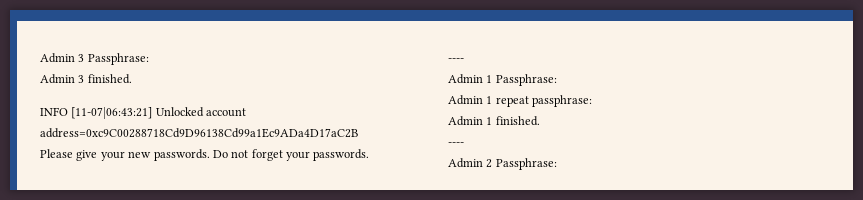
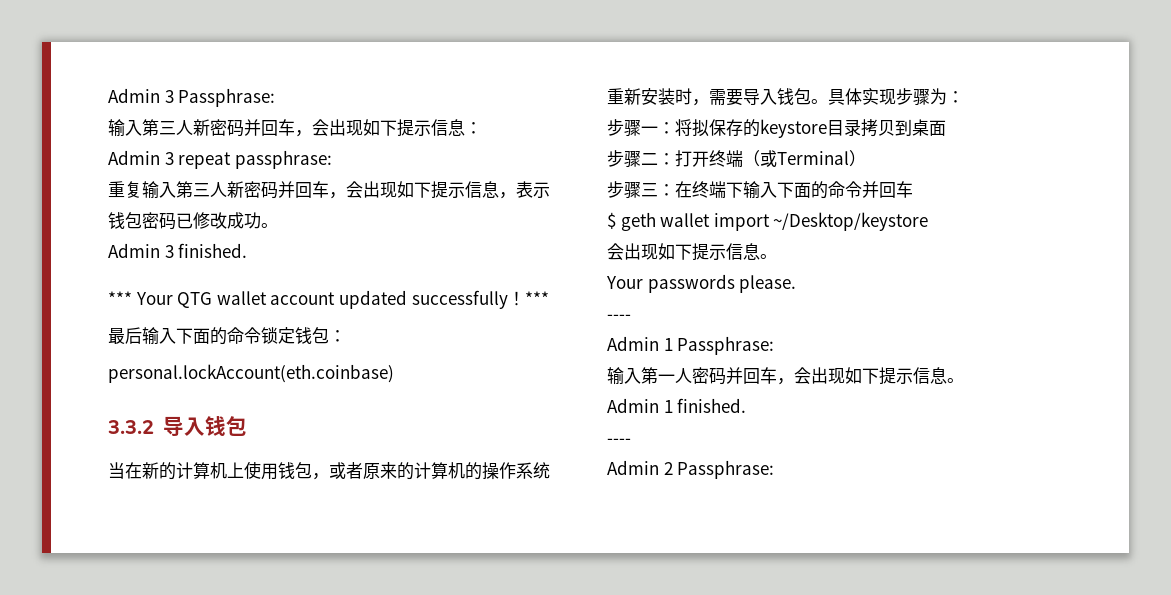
[40,74,132,84] [40,107,247,119] [40,128,358,138] [40,149,370,161] [448,58,464,62] [448,74,557,86] [448,95,593,107] Admin 3 finished. // INFO [11-07|06:43:21] Unlocked account address=0xc9C00288718Cd9D96138Cd99a1Ec9ADa4D17aC2B // Please give your new passwords. Do not forget your passwords. // ---- // Admin 1 Passphrase: // Admin 1 repeat passphrase: -> [108,119,482,137] [108,150,332,169] [108,181,550,199] [108,212,278,230] [108,243,248,258] [108,290,549,309] [108,327,346,345] [108,364,394,383] [107,416,247,436] [108,461,550,480] [607,88,964,106] [607,119,946,138] [607,150,866,168] [607,181,913,199] [607,212,929,231] [607,243,777,261] [606,274,797,293] [607,314,631,320] [607,336,775,355] [607,367,964,385] 输入第三人新密码并回车，会出现如下提示信息： // Admin 3 repeat passphrase: // 重复输入第三人新密码并回车，会出现如下提示信息，表示钱包密码已修改成功。 // Admin 3 finished. // *** Your QTG wallet account updated successfully！*** // 最后输入下面的命令锁定钱包： // personal.lockAccount(eth.coinbase) // 3.3.2导入钱包 // 当在新的计算机上使用钱包，或者原来的计算机的操作系统重新安装时，需要导入钱包。具体实现步骤为： // 步骤一：将拟保存的keystore目录拷贝到桌面 // 步骤二：打开终端（或Terminal） // 步骤三：在终端下输入下面的命令并回车 // $ geth wallet import ~/Desktop/keystore // 会出现如下提示信息。 // Your passwords please. // ---- // Admin 1 Passphrase: // 输入第一人密码并回车，会出现如下提示信息。

